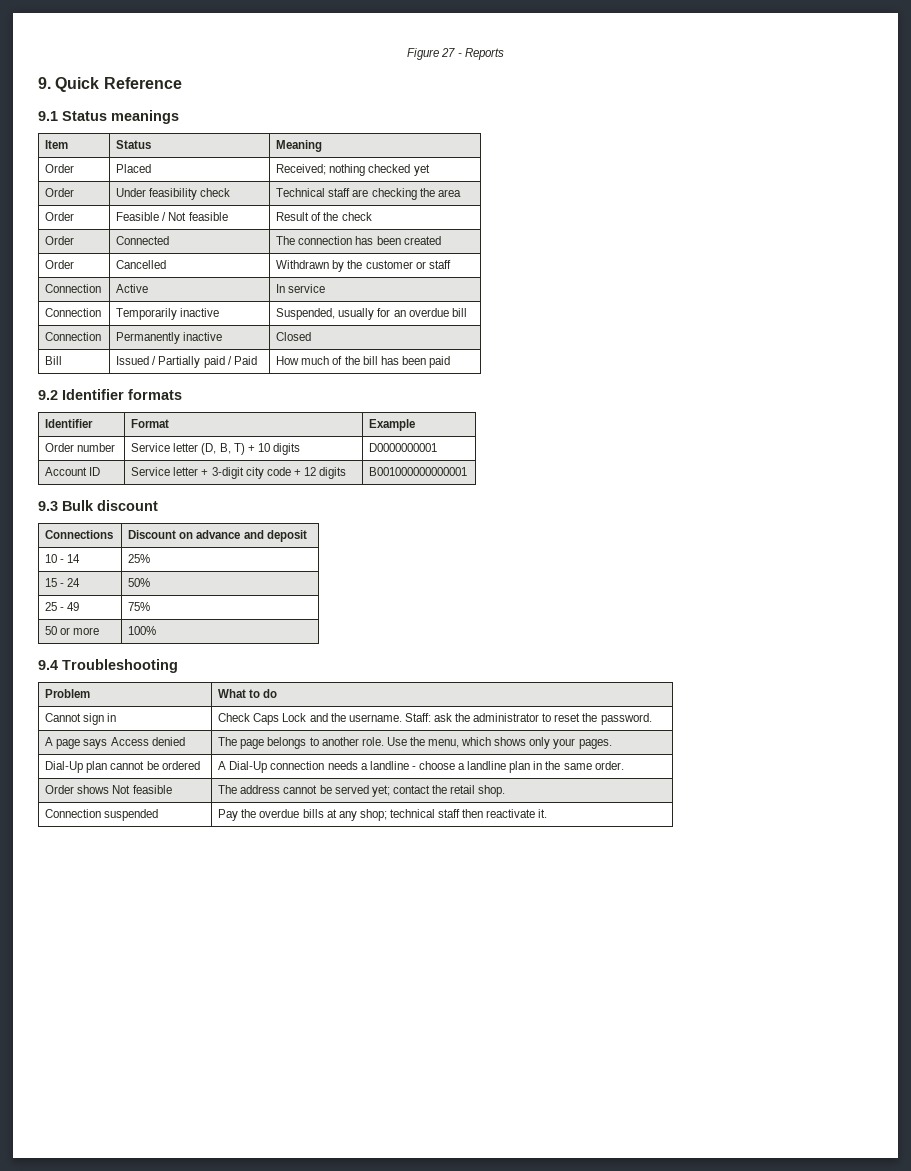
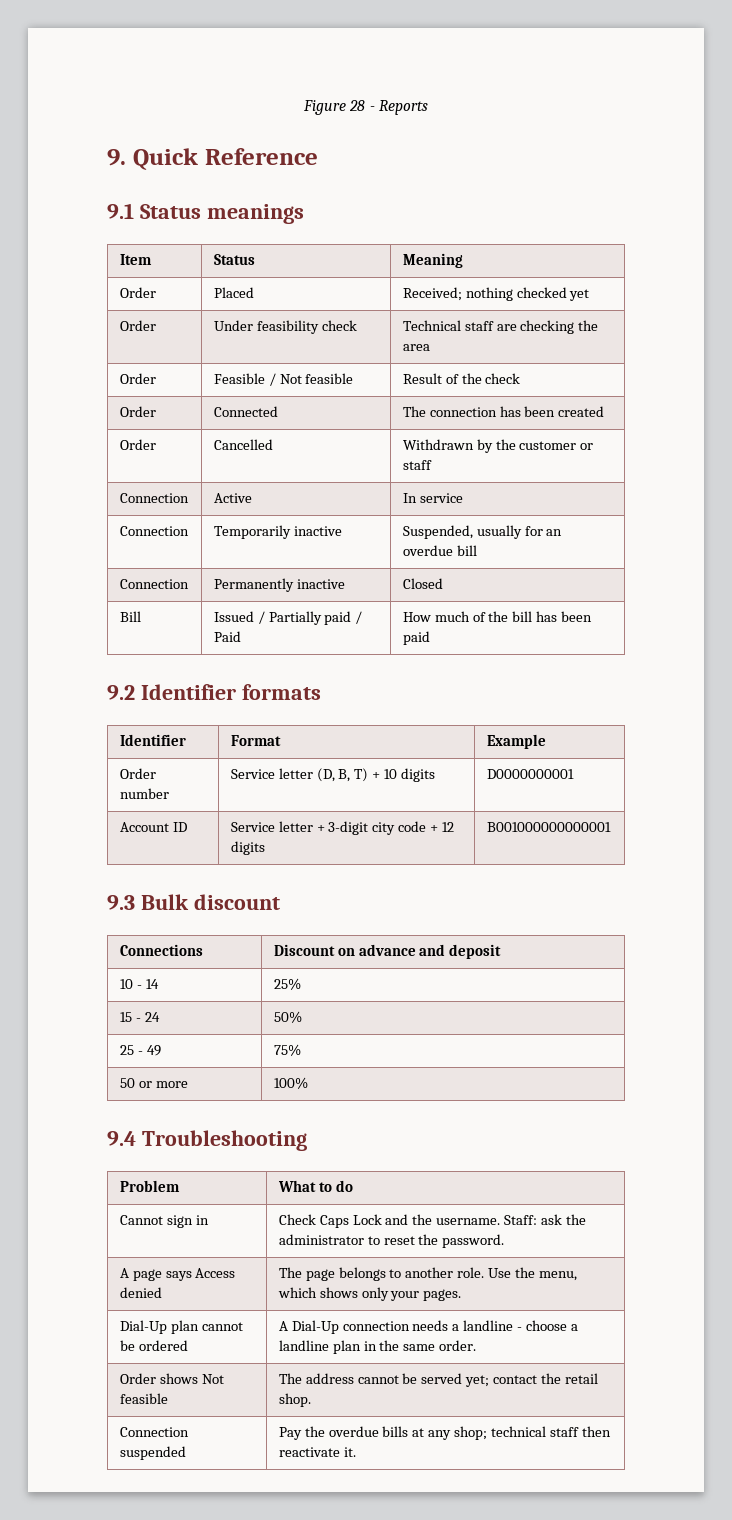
[441,48,456,57] 27 -> [349,100,366,111] 28

